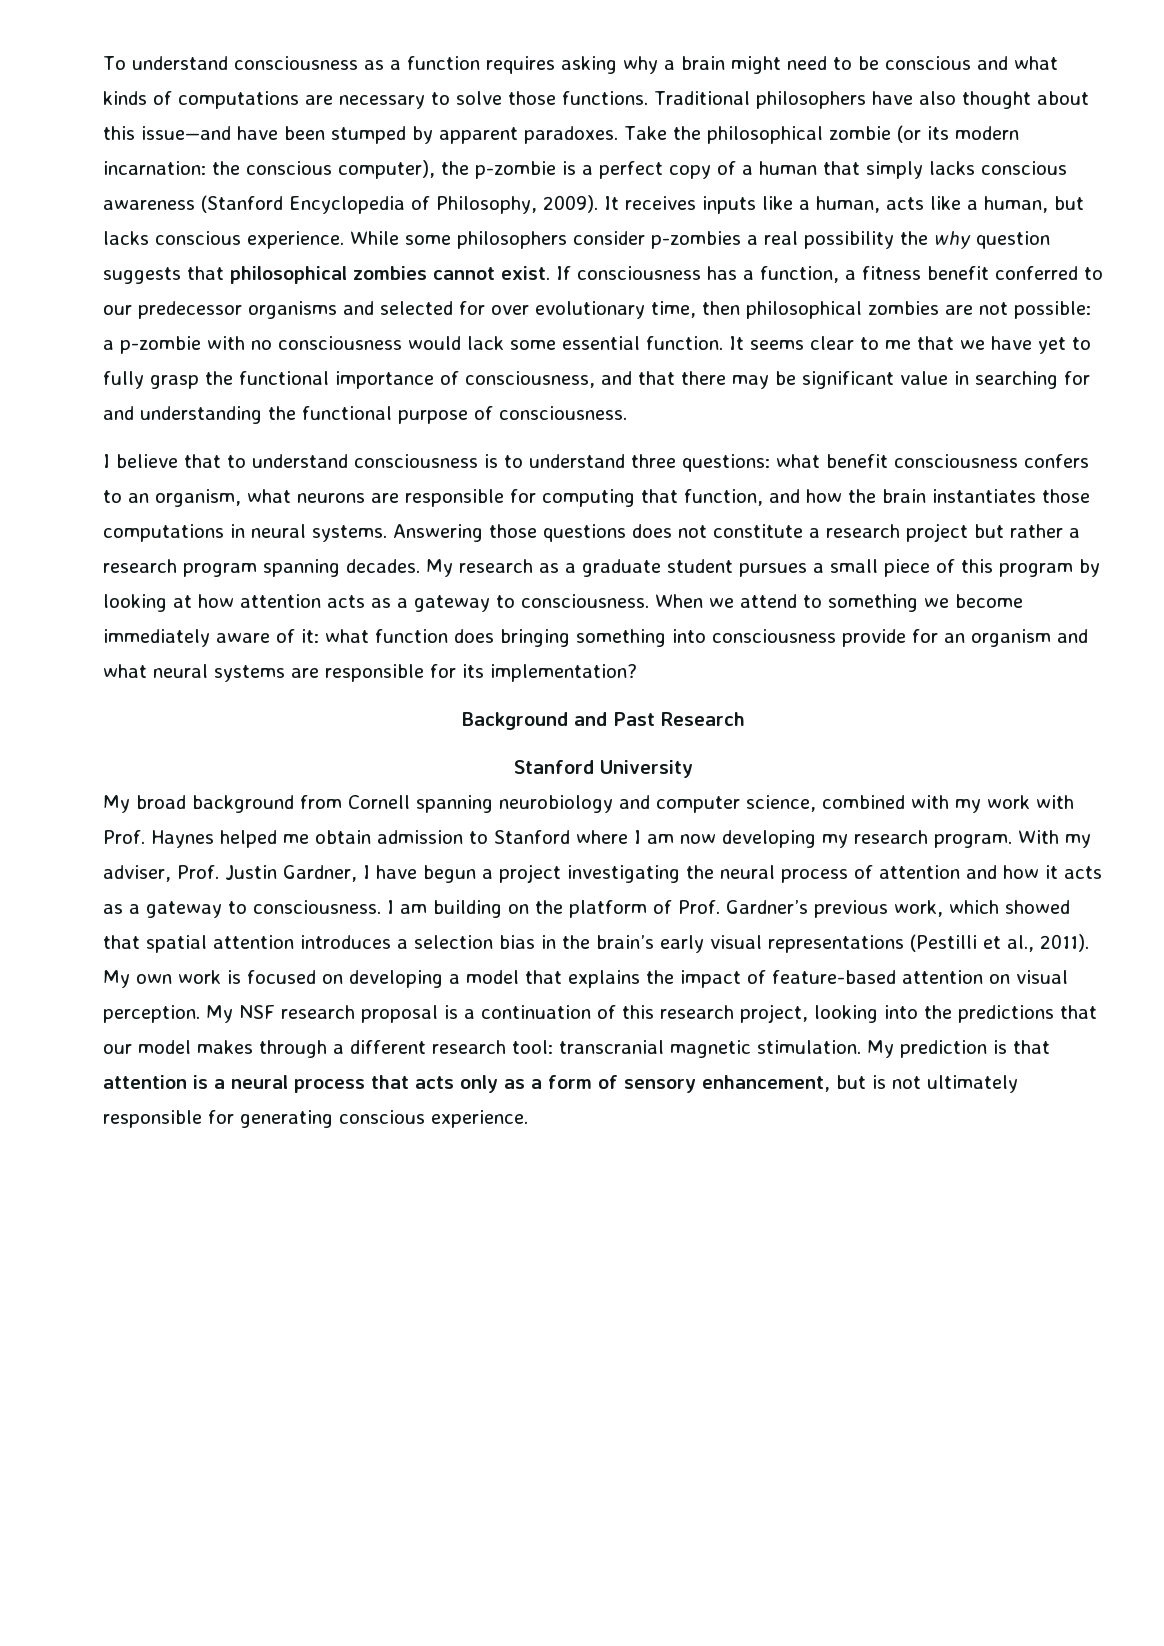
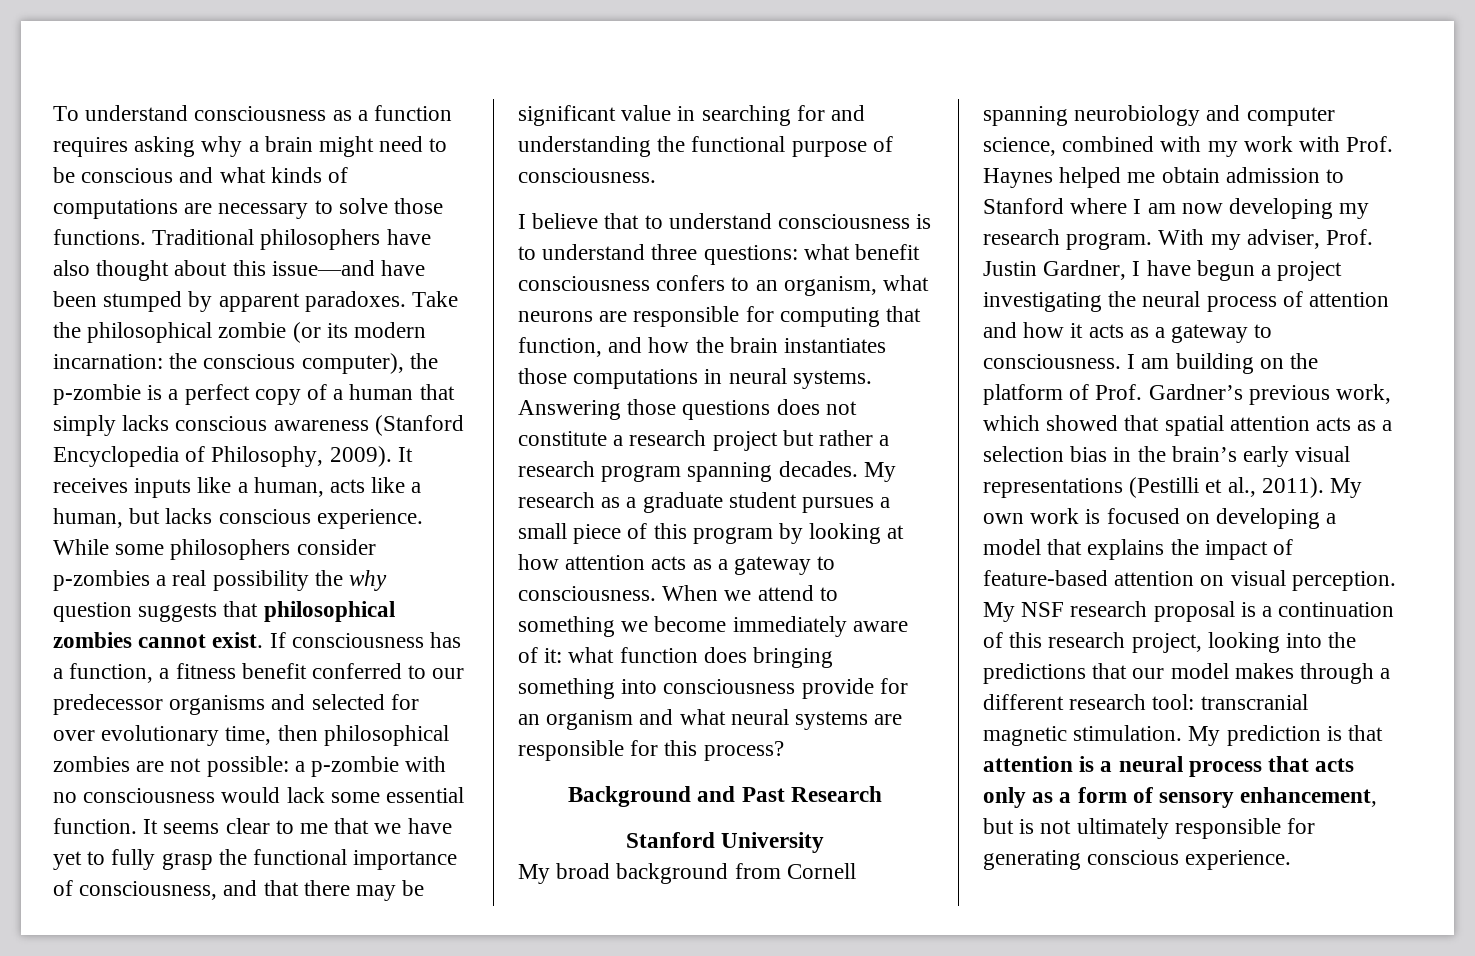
[462,664,637,682] its implementation? -> [664,740,784,761] this process?
[300,935,391,949] introduces -> [1316,417,1377,431] acts as

